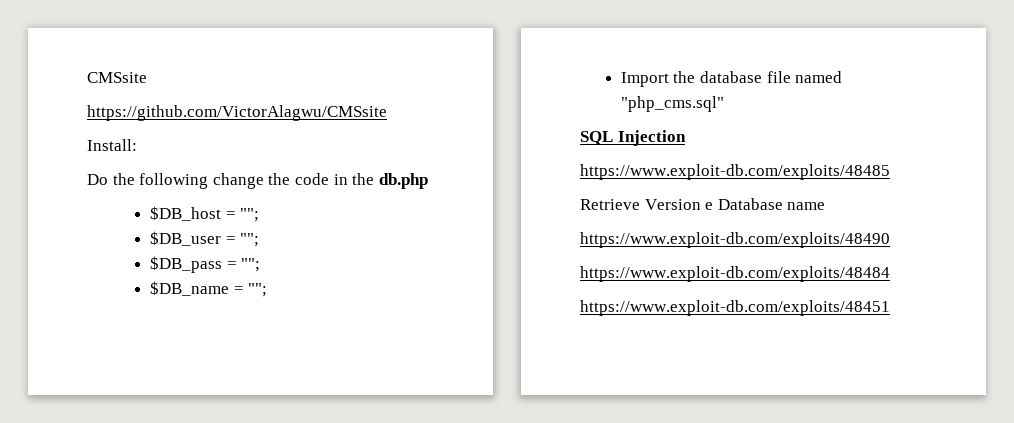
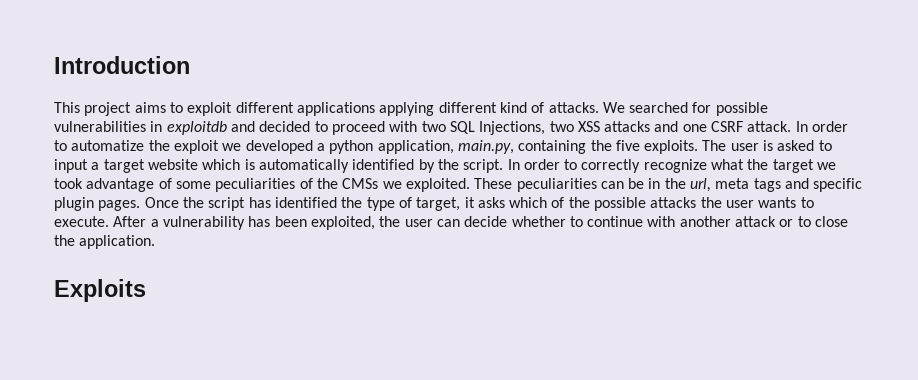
[87,72,147,83] [87,105,387,121] [87,139,137,151] [87,173,428,189] [150,206,260,222] [150,231,260,247] [150,256,261,273] [150,281,268,297] [620,71,843,87] [620,96,724,112] [580,130,686,146] [580,164,890,180] [580,198,826,210] [580,232,890,248] [580,266,890,282] [580,300,890,316] CMSsite // https://github.com/VictorAlagwu/CMSsite // Install: // Do the following change the code in the db.php // $DB_host = ""; // $DB_user = ""; // $DB_pass = ""; // $DB_name = ""; // Import the database file named "php_cms.sql" // SQL Injection // https://www.exploit-db.com/exploits/48485 // Retrieve Version e Database name // https://www.exploit-db.com/exploits/48490 // https://www.exploit-db.com/exploits/48484 // https://www.exploit-db.com/exploits/48451 -> [54,56,190,74] [54,102,768,116] [54,121,849,135] [54,140,832,154] [54,159,837,173] [54,178,863,192] [54,197,814,211] [54,216,849,230] [54,235,156,249] [54,279,146,302] Introduction // This project aims to exploit different applications applying different kind of attacks. We searched for possible vulnerabilities in exploitdb and decided to proceed with two SQL Injections, two XSS attacks and one CSRF attack. In order to automatize the exploit we developed a python application, main.py, containing the five exploits. The user is asked to input a target website which is automatically identified by the script. In order to correctly recognize what the target we took advantage of some peculiarities of the CMSs we exploited. These peculiarities can be in the url, meta tags and specific plugin pages. Once the script has identified the type of target, it asks which of the possible attacks the user wants to execute. After a vulnerability has been exploited, the user can decide whether to continue with another attack or to close the application. // Exploits

